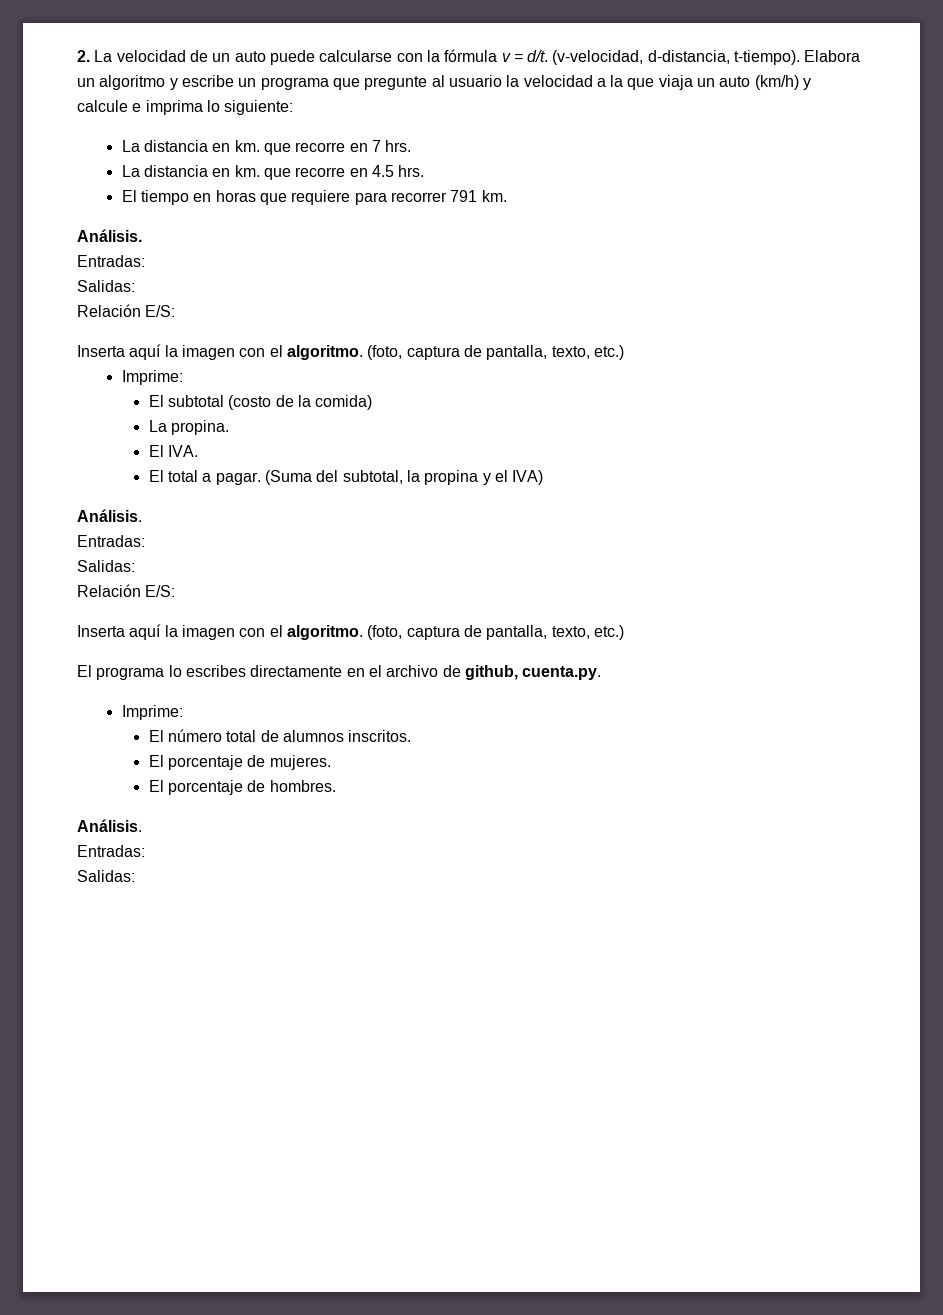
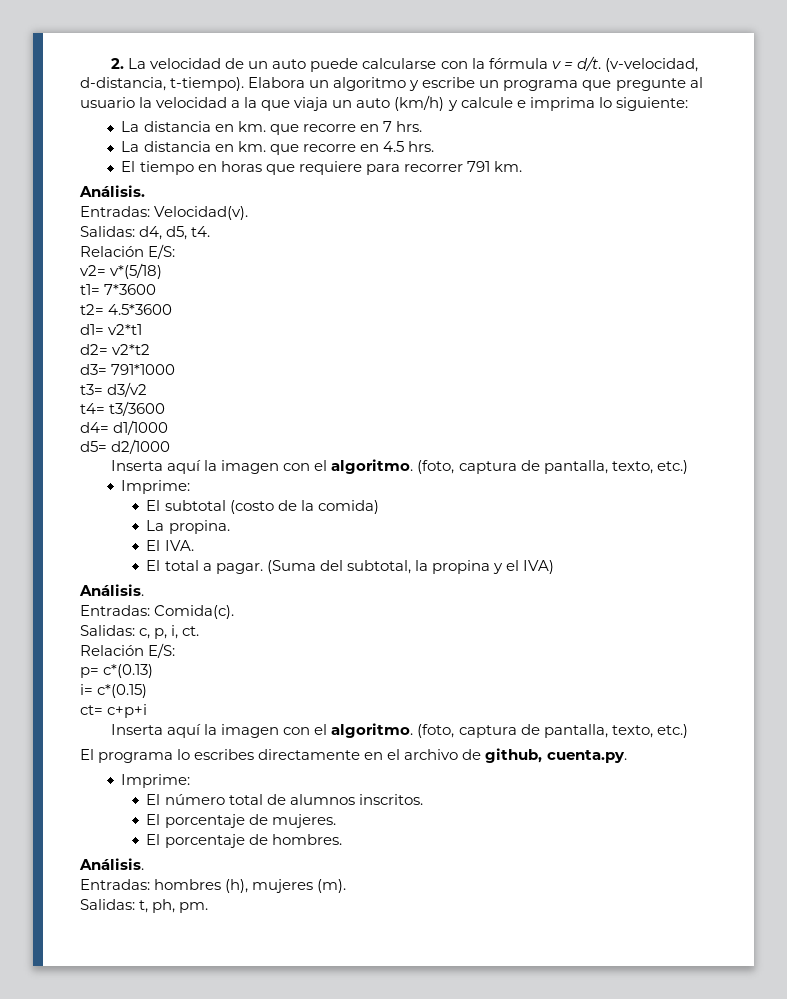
[77,280,135,292] [77,304,176,317] // Salidas: // Relación E/S: -> [154,206,249,220] [80,226,211,240] [80,244,176,259] [80,263,163,279] [80,284,157,295] [80,304,173,315] [80,324,143,335] [80,344,151,355] [80,364,176,375] [80,382,148,397] [80,401,166,416] [80,420,169,435] [80,439,171,454] Velocidad(v). // Salidas: d4, d5, t4. // Relación E/S: // v2= v*(5/18) // t1= 7*3600 // t2= 4.5*3600 // d1= v2*t1 // d2= v2*t2 // d3= 791*1000 // t3= d3/v2 // t4= t3/3600 // d4= d1/1000 // d5= d2/1000
[77,560,135,572] [77,584,176,597] // Salidas: // Relación E/S: -> [154,605,235,619] [80,625,200,639] [80,643,176,658] [80,664,154,678] [80,684,148,698] [80,704,148,718] Comida(c). // Salidas: c, p, i, ct. // Relación E/S: // p= c*(0.13) // i= c*(0.15) // ct= c+p+i
[77,870,135,882] // Salidas: -> [154,879,347,893] [80,899,209,913] hombres (h), mujeres (m). // Salidas: t, ph, pm.

